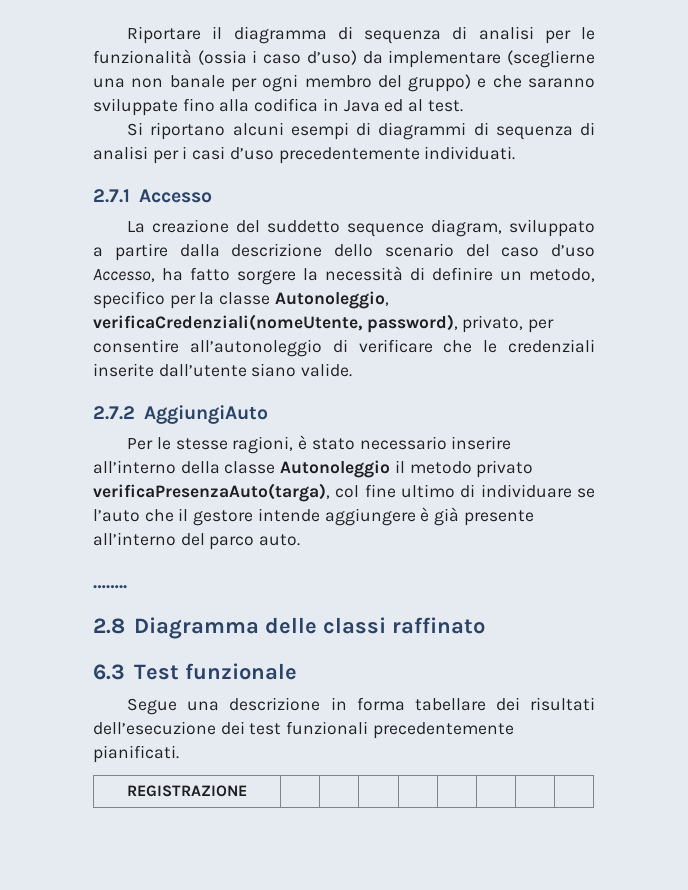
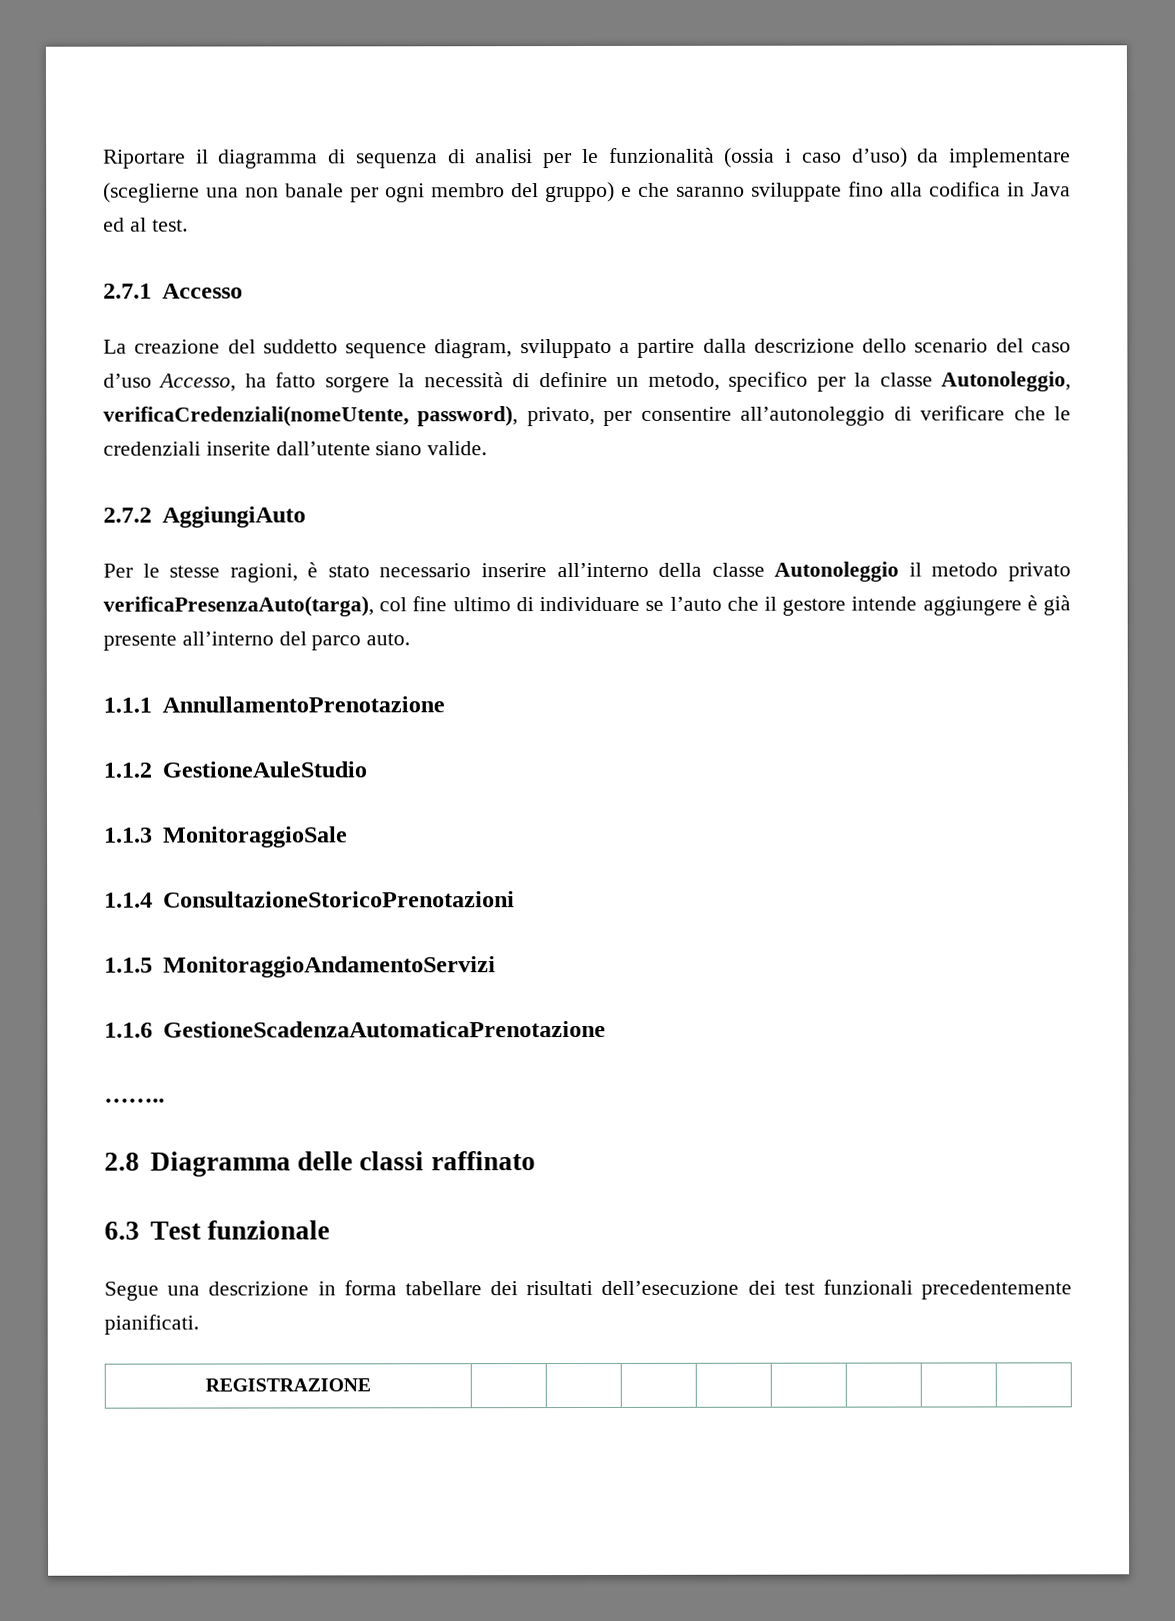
[127,122,595,140] [93,146,516,164] // Si riportano alcuni esempi di diagrammi di sequenza di analisi per i casi d’uso precedentemente individuati. -> (188, 225) none
(301, 540) none -> [103,696,445,713] [103,761,367,778] [104,826,348,848] [104,891,515,908] [104,956,496,978] [104,1020,606,1038] // 1.1.1 AnnullamentoPrenotazione // 1.1.2 GestioneAuleStudio // 1.1.3 MonitoraggioSale // 1.1.4 ConsultazioneStoricoPrenotazioni // 1.1.5 MonitoraggioAndamentoServizi // 1.1.6 GestioneScadenzaAutomaticaPrenotazione

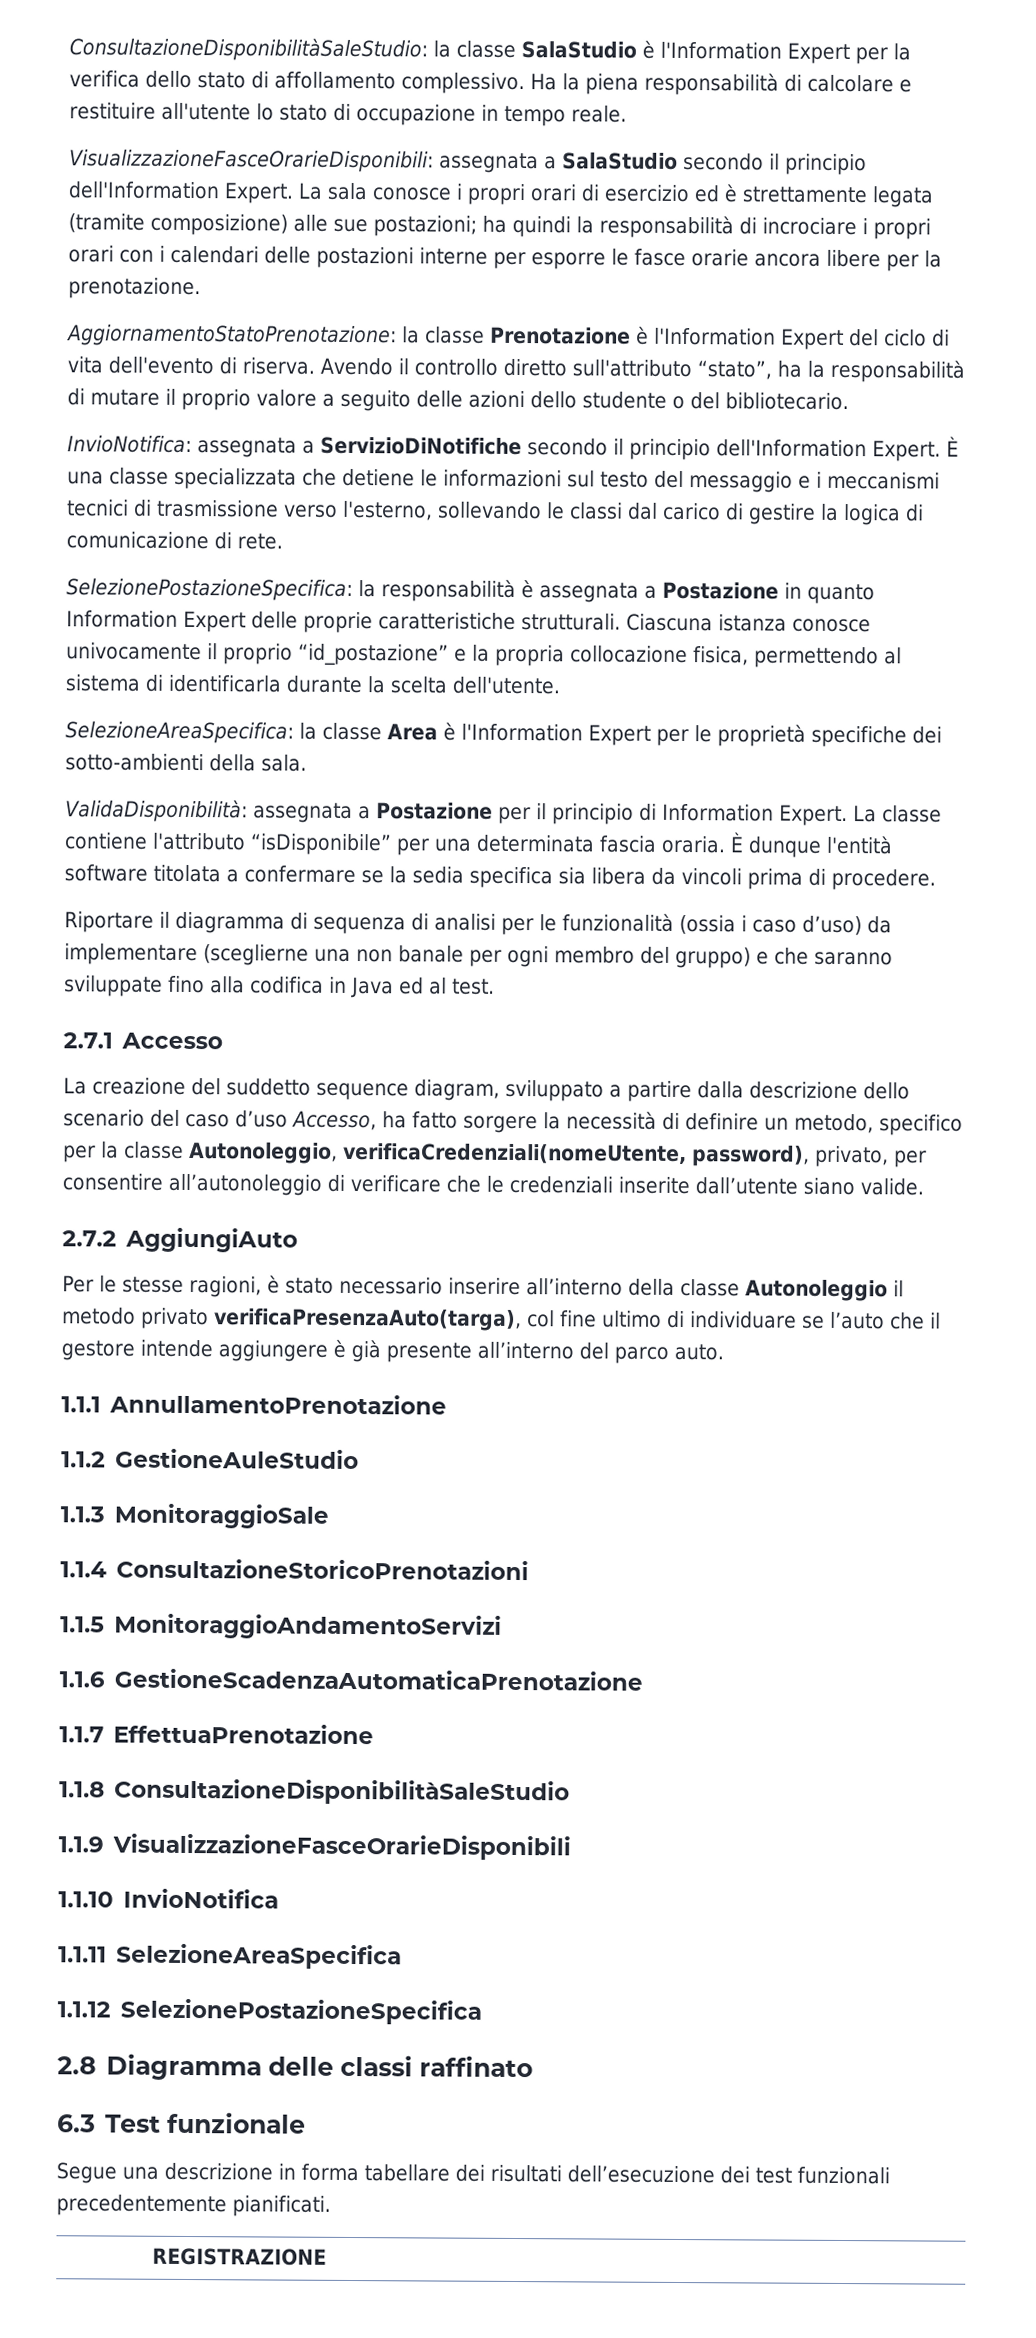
(103, 159) none -> [69,37,911,65] [69,70,912,96] [69,102,627,127] [69,149,867,176] [68,181,934,208] [68,213,931,240] [68,245,942,272] [68,277,201,300] [67,324,950,350] [67,356,965,383] [67,388,849,412] [67,435,959,462] [67,467,940,493] [66,499,924,526] [66,531,283,550] [66,578,875,605] [66,610,871,634] [66,642,902,669] [65,674,561,695] [65,721,942,748] [65,753,307,772] [65,799,942,827] [64,832,893,858] [64,864,936,891] ConsultazioneDisponibilitàSaleStudio: la classe SalaStudio è l'Information Expert per la verifica dello stato di affollamento complessivo. Ha la piena responsabilità di calcolare e restituire all'utente lo stato di occupazione in tempo reale. // VisualizzazioneFasceOrarieDisponibili: assegnata a SalaStudio secondo il principio dell'Information Expert. La sala conosce i propri orari di esercizio ed è strettamente legata (tramite composizione) alle sue postazioni; ha quindi la responsabilità di incrociare i propri orari con i calendari delle postazioni interne per esporre le fasce orarie ancora libere per la prenotazione. // AggiornamentoStatoPrenotazione: la classe Prenotazione è l'Information Expert del ciclo di vita dell'evento di riserva. Avendo il controllo diretto sull'attributo “stato”, ha la responsabilità di mutare il proprio valore a seguito delle azioni dello studente o del bibliotecario. // InvioNotifica: assegnata a ServizioDiNotifiche secondo il principio dell'Information Expert. È una classe specializzata che detiene le informazioni sul testo del messaggio e i meccanismi tecnici di trasmissione verso l'esterno, sollevando le classi dal carico di gestire la logica di comunicazione di rete. // SelezionePostazioneSpecifica: la responsabilità è assegnata a Postazione in quanto Information Expert delle proprie caratteristiche strutturali. Ciascuna istanza conosce univocamente il proprio “id_postazione” e la propria collocazione fisica, permettendo al sistema di identificarla durante la scelta dell'utente. // SelezioneAreaSpecifica: la classe Area è l'Information Expert per le proprietà specifiche dei sotto-ambienti della sala. // ValidaDisponibilità: assegnata a Postazione per il principio di Information Expert. La classe contiene l'attributo “isDisponibile” per una determinata fascia oraria. È dunque l'entità software titolata a confermare se la sedia specifica sia libera da vincoli prima di procedere. //
[104,1098,165,1103] …….. -> [59,1723,375,1745] [59,1778,571,1806] [58,1833,572,1861] [58,1888,280,1909] [58,1943,403,1970] [57,1998,483,2025] 1.1.7 EffettuaPrenotazione // 1.1.8 ConsultazioneDisponibilitàSaleStudio // 1.1.9 VisualizzazioneFasceOrarieDisponibili // 1.1.10 InvioNotifica // 1.1.11 SelezioneAreaSpecifica // 1.1.12 SelezionePostazioneSpecifica

